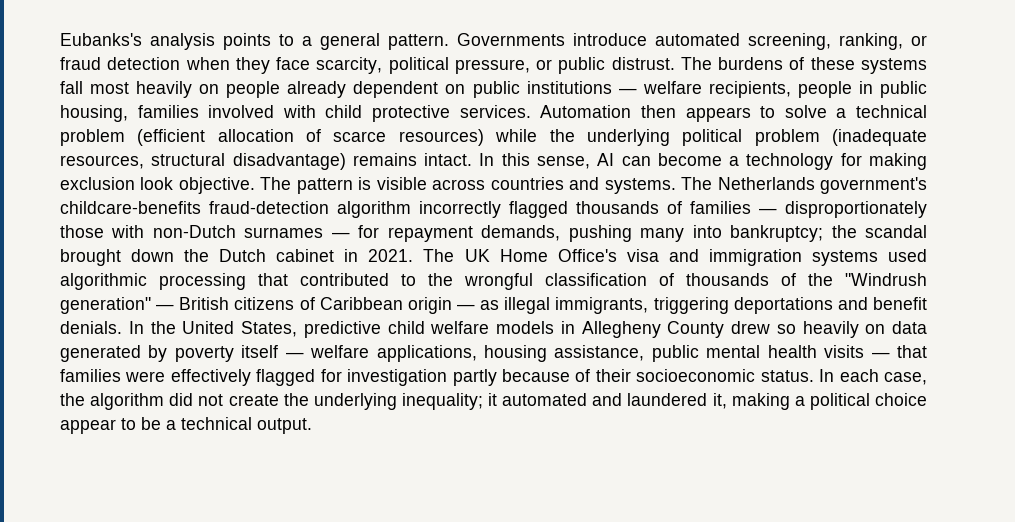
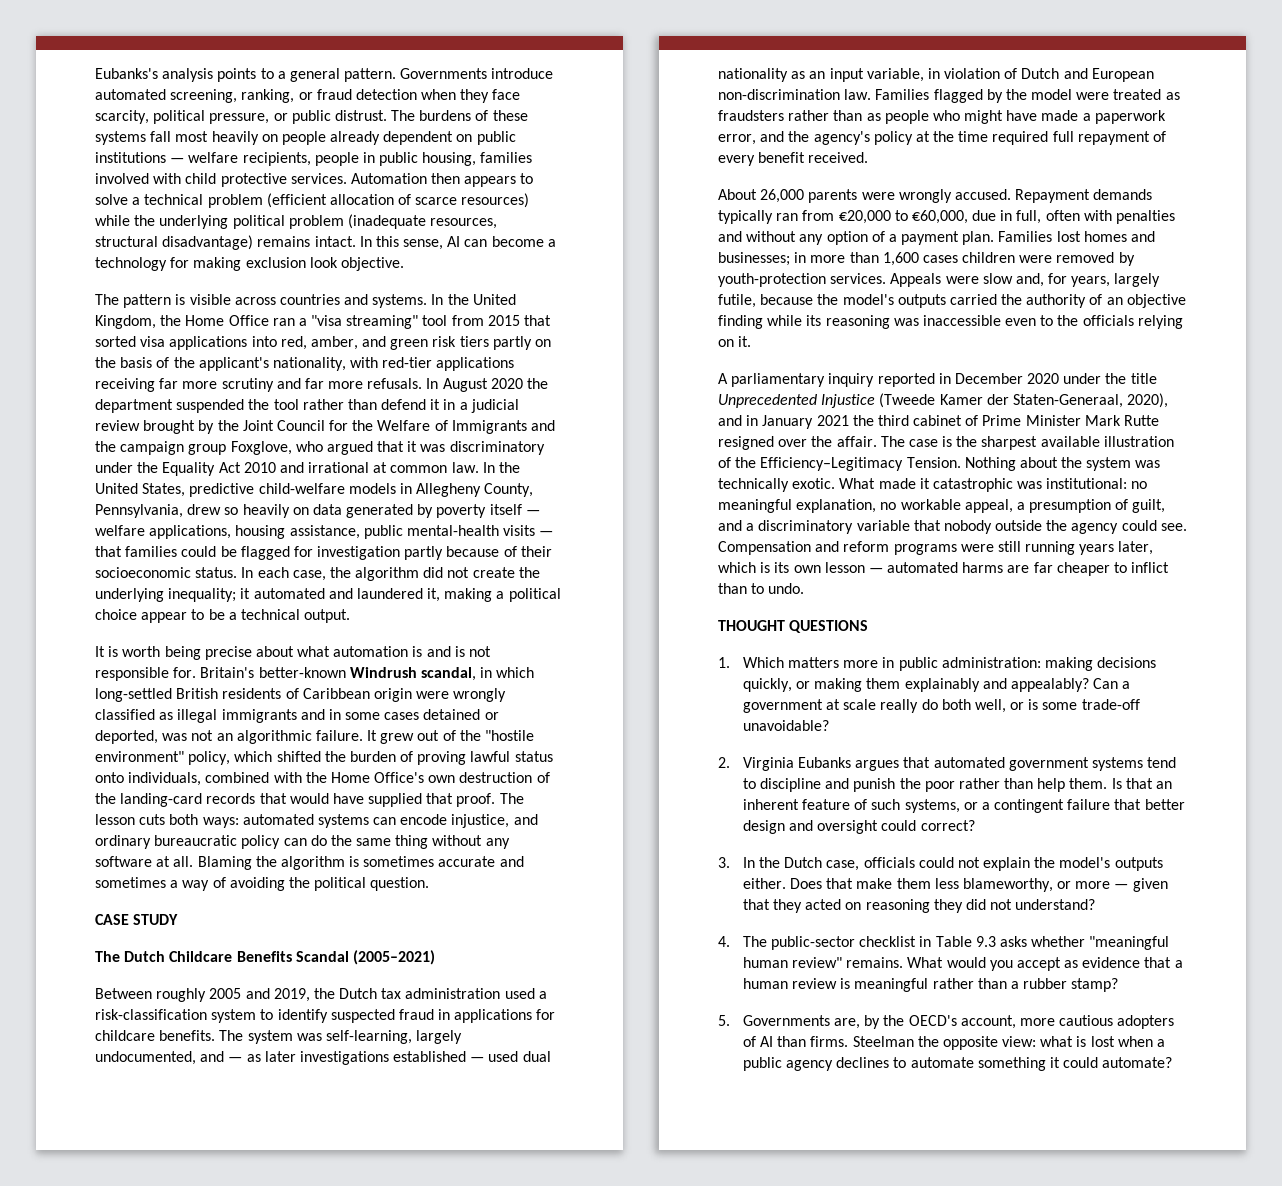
(255, 185) none -> (404, 264) //
[681,177,927,194] [60,201,927,218] [60,225,927,242] [60,249,928,266] [60,273,927,290] [60,297,927,314] [60,321,122,334] The Netherlands government's childcare-benefits fraud-detection algorithm incorrectly flagged thousands of families — disproportionately those with non-Dutch surnames — for repayment demands, pushing many into bankruptcy; the scandal brought down the Dutch cabinet in 2021. The UK Home Office's visa and immigration systems used algorithmic processing that contributed to the wrongful classification of thousands of the "Windrush generation" — British citizens of Caribbean origin — as illegal immigrants, triggering deportations and benefit denials. -> [431,294,516,305] [95,315,552,329] [95,336,552,350] [95,357,515,371] [95,378,549,392] [95,399,519,413] [95,420,556,434] [95,441,545,455] [95,462,479,476] In the United Kingdom, the Home Office ran a "visa streaming" tool from 2015 that sorted visa applications into red, amber, and green risk tiers partly on the basis of the applicant's nationality, with red-tier applications receiving far more scrutiny and far more refusals. In August 2020 the department suspended the tool rather than defend it in a judicial review brought by the Joint Council for the Welfare of Immigrants and the campaign group Foxglove, who argued that it was discriminatory under the Equality Act 2010 and irrational at common law.
[387,321,490,334] child welfare -> [258,483,345,494] child-welfare
[667,321,725,338] County -> [484,483,534,497] [95,504,183,518] County, Pennsylvania,
[706,345,817,358] mental health -> [406,525,499,536] mental-health
[125,369,251,386] were effectively -> [181,546,237,557] could be
(312, 426) none -> [95,646,492,660] [95,667,535,681] [95,688,507,702] [95,709,499,723] [95,730,535,744] [95,751,553,765] [95,772,550,786] [95,793,524,807] [95,814,538,828] [95,835,510,849] [95,856,524,870] [95,877,430,891] [95,914,179,925] [95,950,435,965] [95,988,547,1002] [95,1009,556,1023] [95,1030,463,1044] [95,1051,551,1065] [718,68,1154,82] [718,89,1180,103] [718,110,1166,124] [718,131,1167,145] [718,152,869,166] [718,189,1153,203] [718,210,1176,224] [718,231,1156,245] [718,252,1135,266] [718,273,1161,287] [718,294,1186,308] [718,315,1183,329] [718,336,752,347] [718,373,1157,387] [718,393,1169,408] [718,415,1160,429] [718,436,1174,450] [718,457,1161,471] [718,478,1148,492] [718,499,1166,513] [718,520,1187,534] [718,541,1154,555] [718,562,1170,576] [718,583,805,594] [718,620,869,633] [718,657,1157,671] [742,678,1131,692] [742,699,1140,713] [742,720,829,731] [718,757,1177,771] [742,778,1173,792] [742,799,1185,813] [742,820,975,834] [718,857,1163,871] [742,878,1168,892] [742,899,1096,913] [718,936,1170,950] [742,957,1183,971] [742,978,1119,992] [718,1015,1175,1029] [742,1036,1166,1050] [742,1057,1173,1071] // It is worth being precise about what automation is and is not responsible for. Britain's better-known Windrush scandal, in which long-settled British residents of Caribbean origin were wrongly classified as illegal immigrants and in some cases detained or deported, was not an algorithmic failure. It grew out of the "hostile environment" policy, which shifted the burden of proving lawful status onto individuals, combined with the Home Office's own destruction of the landing-card records that would have supplied that proof. The lesson cuts both ways: automated systems can encode injustice, and ordinary bureaucratic policy can do the same thing without any software at all. Blaming the algorithm is sometimes accurate and sometimes a way of avoiding the political question. // CASE STUDY // The Dutch Childcare Benefits Scandal (2005–2021) // Between roughly 2005 and 2019, the Dutch tax administration used a risk-classification system to identify suspected fraud in applications for childcare benefits. The system was self-learning, largely undocumented, and — as later investigations established — used dual nationality as an input variable, in violation of Dutch and European non-discrimination law. Families flagged by the model were treated as fraudsters rather than as people who might have made a paperwork error, and the agency's policy at the time required full repayment of every benefit received. // About 26,000 parents were wrongly accused. Repayment demands typically ran from €20,000 to €60,000, due in full, often with penalties and without any option of a payment plan. Families lost homes and businesses; in more than 1,600 cases children were removed by youth-protection services. Appeals were slow and, for years, largely futile, because the model's outputs carried the authority of an objective finding while its reasoning was inaccessible even to the officials relying on it. // A parliamentary inquiry reported in December 2020 under the title Unprecedented Injustice (Tweede Kamer der Staten-Generaal, 2020), and in January 2021 the third cabinet of Prime Minister Mark Rutte resigned over the affair. The case is the sharpest available illustration of the Efficiency–Legitimacy Tension. Nothing about the system was technically exotic. What made it catastrophic was institutional: no meaningful explanation, no workable appeal, a presumption of guilt, and a discriminatory variable that nobody outside the agency could see. Compensation and reform programs were still running years later, which is its own lesson — automated harms are far cheaper to inflict than to undo. // THOUGHT QUESTIONS // 1. Which matters more in public administration: making decisions quickly, or making them explainably and appealably? Can a government at scale really do both well, or is some trade-off unavoidable? // 2. Virginia Eubanks argues that automated government systems tend to discipline and punish the poor rather than help them. Is that an inherent feature of such systems, or a contingent failure that better design and oversight could correct? // 3. In the Dutch case, officials could not explain the model's outputs either. Does that make them less blameworthy, or more — given that they acted on reasoning they did not understand? // 4. The public-sector checklist in Table 9.3 asks whether "meaningful human review" remains. What would you accept as evidence that a human review is meaningful rather than a rubber stamp? // 5. Governments are, by the OECD's account, more cautious adopters of AI than firms. Steelman the opposite view: what is lost when a public agency declines to automate something it could automate?

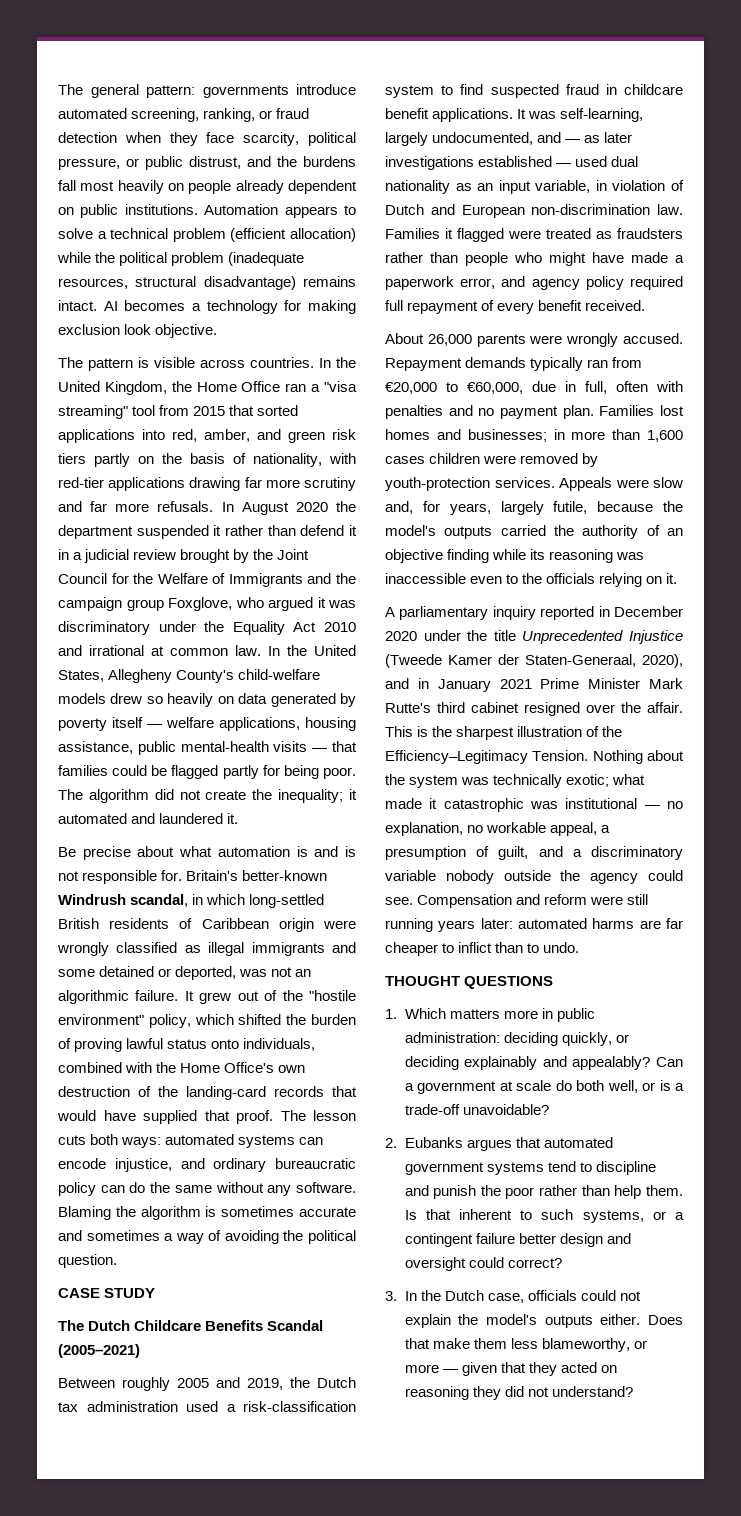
[95,68,488,82] Eubanks's analysis points to a general pattern. Governments -> [58,84,289,98] The general pattern: governments
[334,110,528,121] [95,131,146,145] distrust. The burdens of these systems -> [189,156,356,169] distrust, and the burdens
[95,152,533,166] [95,173,461,187] institutions — welfare recipients, people in public housing, families involved with child protective services. Automation then -> [124,204,279,215] institutions. Automation
[329,193,530,208] allocation of scarce resources) -> [290,228,356,242] allocation)
[159,215,229,229] underlying -> (116, 257) none
[359,236,544,250] In this sense, AI can become -> [103,300,186,311] AI becomes
[279,294,428,308] countries and systems. -> [250,357,314,368] countries.
[140,336,166,347] visa -> (299, 410) none
[173,357,269,371] the applicant's -> (246, 458) none
[95,378,155,392] receiving -> [189,477,241,491] drawing
[248,399,299,410] the tool -> [213,525,222,536] it
[377,441,405,452] that -> (313, 604) none
[189,483,534,497] [95,504,183,518] predictive child-welfare models in Allegheny County, Pennsylvania, -> [108,669,321,683] [58,693,106,704] Allegheny County's child-welfare models
[293,546,552,560] [95,567,351,581] for investigation partly because of their socioeconomic status. In each case, the -> [222,765,357,779] [58,789,83,800] partly for being poor. The
[95,588,164,602] underlying -> (273, 794) none
[427,588,561,602] [95,609,351,623] [95,646,201,660] it, making a political choice appear to be a technical output. // It is worth being -> [227,813,239,824] [58,847,76,857] it. // Be
[328,709,420,720] in some cases -> [58,969,95,977] some
[395,835,510,849] [95,856,194,867] thing without any software at all. -> [215,1182,356,1196] without any software.
[277,1009,328,1023] identify -> [460,84,484,95] find
[454,1009,556,1023] [95,1030,293,1044] applications for childcare benefits. The system -> [624,84,683,95] [385,108,527,122] childcare benefit applications. It
[933,89,1073,103] flagged by the model -> [445,228,504,242] it flagged
[866,113,881,121] as -> (458, 257) none
[788,131,989,145] the agency's policy at the time -> [531,276,624,290] agency policy
[746,231,897,245] without any option of a -> [478,408,495,416] no
[852,415,1160,426] the third cabinet of Prime Minister Mark Rutte -> [540,678,683,689] [385,702,519,713] Prime Minister Mark Rutte's third cabinet
[880,436,938,447] The case -> [385,726,413,737] This
[1040,436,1100,447] available -> (515, 733) none
[792,478,876,489] exotic. What -> [566,774,646,787] exotic; what
[1046,478,1148,489] [718,499,792,513] institutional: no meaningful -> [565,798,683,809] institutional — no
[913,520,941,531] that -> (436, 875) none
[893,544,957,555] programs -> (588, 899) none
[1118,541,1154,555] [718,562,883,573] later, which is its own lesson — -> [480,918,513,929] later:
[1044,657,1157,671] [742,678,901,692] making decisions quickly, or making them -> [503,1032,629,1046] [404,1056,459,1070] deciding quickly, or deciding
[880,699,919,713] really -> (551, 1085) none
[1042,702,1078,710] some -> [675,1083,684,1091] a
[742,757,794,771] Virginia -> (397, 1143) none
[1156,781,1173,789] [742,799,868,810] an inherent feature of -> [458,1209,533,1220] inherent to
[1114,799,1142,810] that -> (515, 1238) none
[718,936,1170,950] [742,957,1183,971] [742,978,1119,992] [718,1015,1175,1029] [742,1036,1166,1050] [742,1057,1173,1071] // 4. The public-sector checklist in Table 9.3 asks whether "meaningful human review" remains. What would you accept as evidence that a human review is meaningful rather than a rubber stamp? // 5. Governments are, by the OECD's account, more cautious adopters of AI than firms. Steelman the opposite view: what is lost when a public agency declines to automate something it could automate? -> (633, 1391) none

